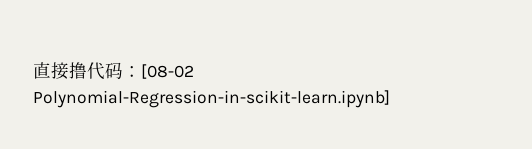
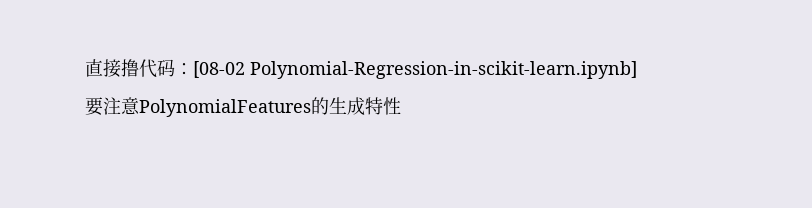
(390, 99) none -> [85,97,401,117] // 要注意PolynomialFeatures的生成特性

